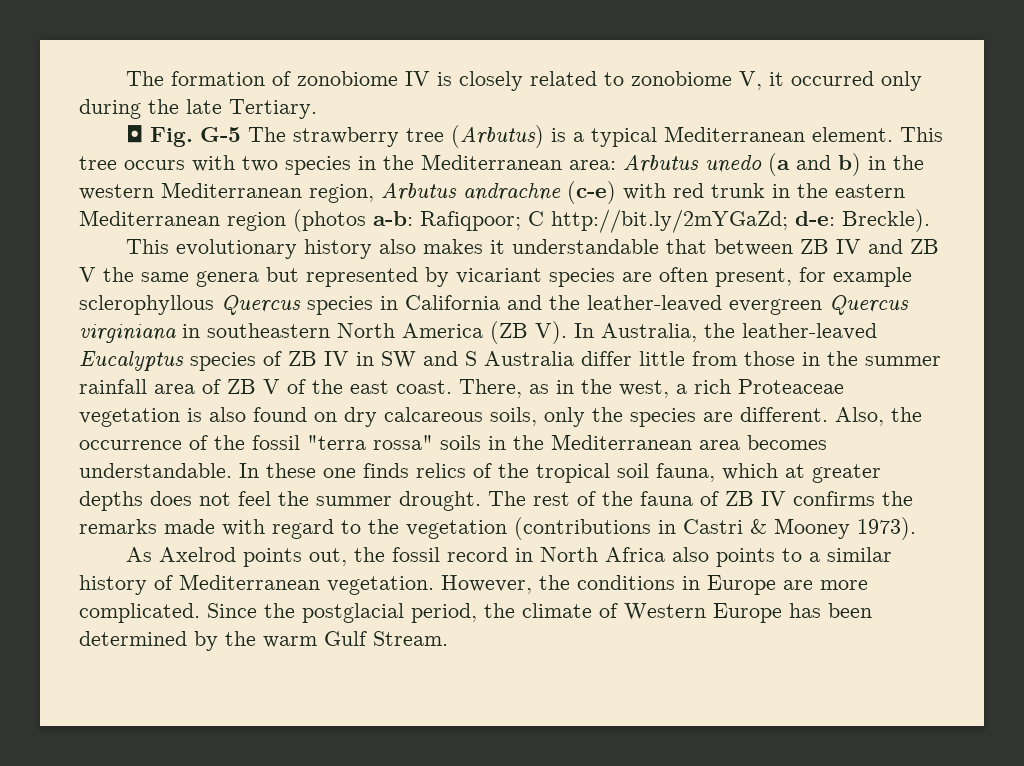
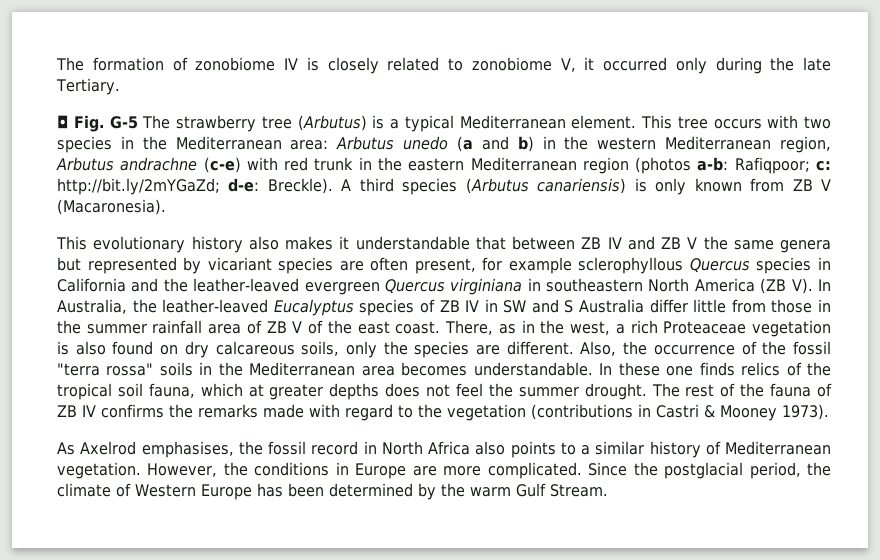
[528,211,544,226] C -> [816,161,832,171] c:
(930, 220) none -> [341,178,831,195] [57,199,166,215] A third species (Arbutus canariensis) is only known from ZB V (Macaronesia).
[243,548,348,567] points out, -> [141,441,234,458] emphasises,

